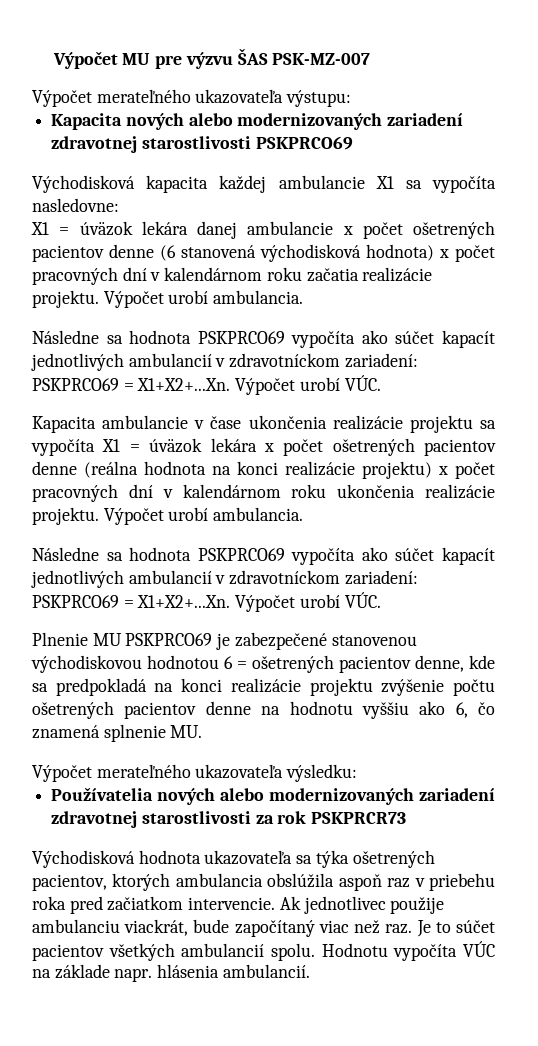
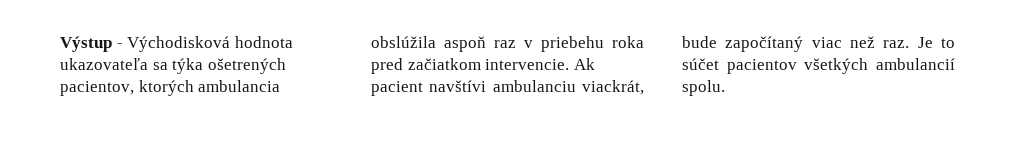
[52,48,371,69] [32,89,352,107] [51,113,464,130] [51,136,353,153] [32,175,497,193] [32,198,119,212] [31,221,495,239] [32,244,495,262] [32,267,433,285] [32,290,304,308] [32,330,495,348] [31,353,418,371] [32,375,381,395] [32,415,497,433] [31,438,496,456] [32,461,495,479] [32,484,495,502] [32,507,304,525] [32,547,495,565] [31,570,418,588] [32,592,381,612] [32,632,417,650] [31,655,495,673] [32,678,496,696] [32,701,495,719] [32,724,203,742] [32,764,358,782] [51,787,495,805] [51,811,407,828] Výpočet MU pre výzvu ŠAS PSK-MZ-007 // Výpočet merateľného ukazovateľa výstupu: // Kapacita nových alebo modernizovaných zariadení zdravotnej starostlivosti PSKPRCO69 // Východisková kapacita každej ambulancie X1 sa vypočíta nasledovne: // X1 = úväzok lekára danej ambulancie x počet ošetrených pacientov denne (6 stanovená východisková hodnota) x počet pracovných dní v kalendárnom roku začatia realizácie projektu. Výpočet urobí ambulancia. // Následne sa hodnota PSKPRCO69 vypočíta ako súčet kapacít jednotlivých ambulancií v zdravotníckom zariadení: PSKPRCO69 = X1+X2+...Xn. Výpočet urobí VÚC. // Kapacita ambulancie v čase ukončenia realizácie projektu sa vypočíta X1 = úväzok lekára x počet ošetrených pacientov denne (reálna hodnota na konci realizácie projektu) x počet pracovných dní v kalendárnom roku ukončenia realizácie projektu. Výpočet urobí ambulancia. // Následne sa hodnota PSKPRCO69 vypočíta ako súčet kapacít jednotlivých ambulancií v zdravotníckom zariadení: PSKPRCO69 = X1+X2+...Xn. Výpočet urobí VÚC. // Plnenie MU PSKPRCO69 je zabezpečené stanovenou východiskovou hodnotou 6 = ošetrených pacientov denne, kde sa predpokladá na konci realizácie projektu zvýšenie počtu ošetrených pacientov denne na hodnotu vyššiu ako 6, čo znamená splnenie MU. // Výpočet merateľného ukazovateľa výsledku: // Používatelia nových alebo modernizovaných zariadení zdravotnej starostlivosti za rok PSKPRCR73 // -> [60,36,123,52] Výstup -
[303,896,445,914] jednotlivec použije -> [371,80,487,96] pacient navštívi
[321,941,496,961] [32,964,310,982] Hodnotu vypočíta VÚC na základe napr. hlásenia ambulancií. -> (725, 88) none

